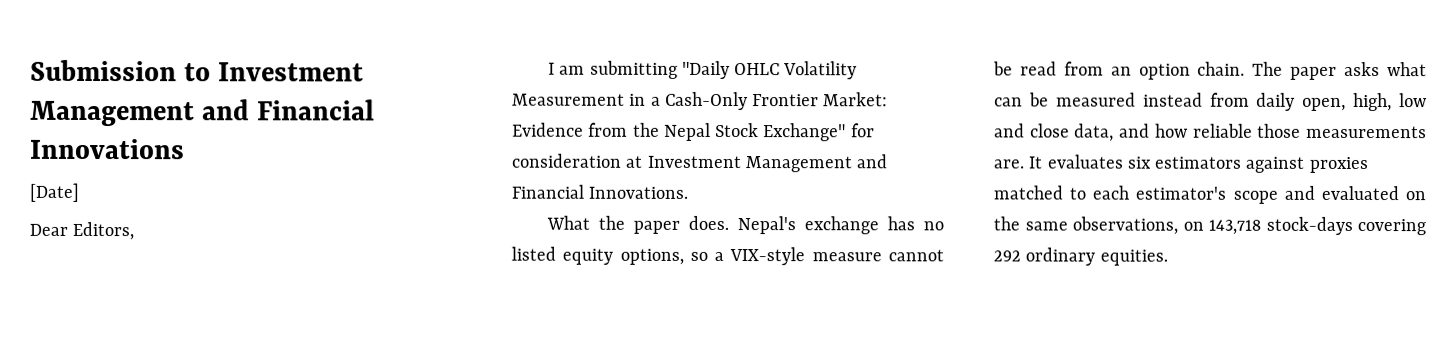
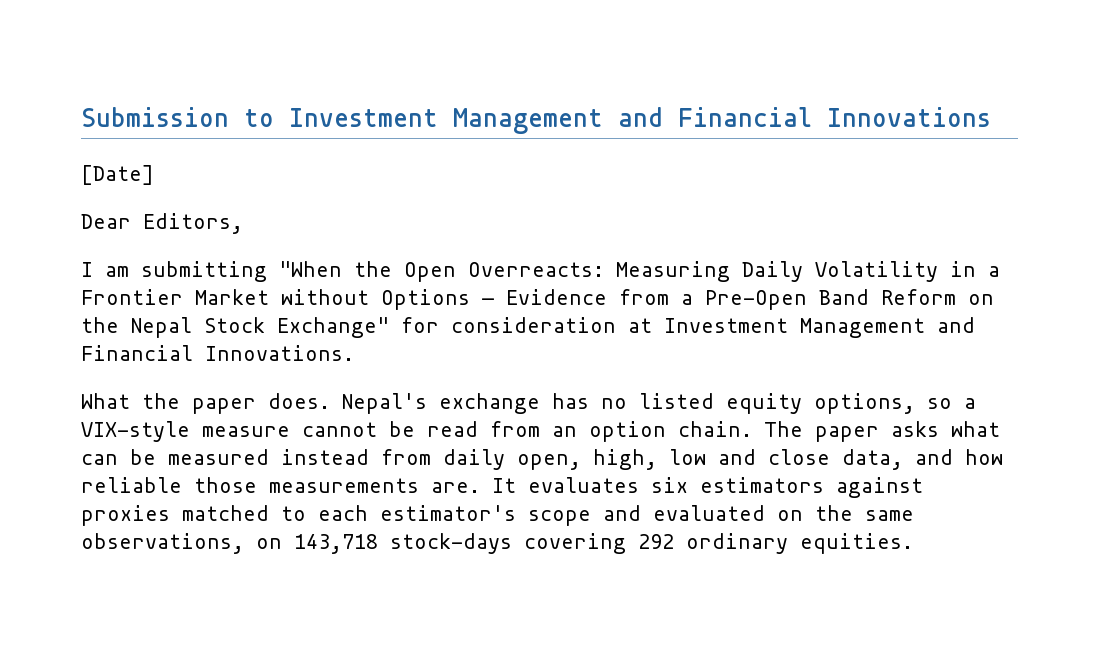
[681,60,858,80] [512,91,889,111] [512,122,629,137] "Daily OHLC Volatility Measurement in a Cash-Only Frontier Market: Evidence from -> [279,261,1000,282] [81,289,994,310] "When the Open Overreacts: Measuring Daily Volatility in a Frontier Market without Options — Evidence from a Pre-Open Band Reform on

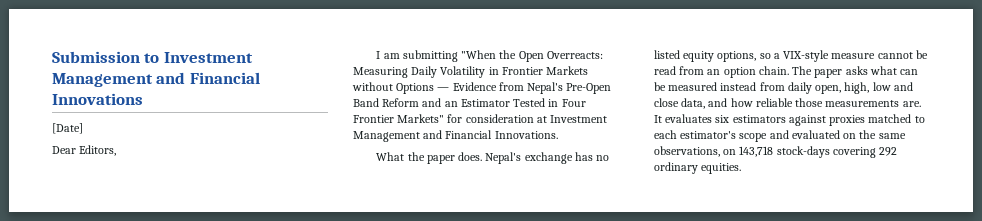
[988,266,1000,277] [81,289,269,305] a Frontier Market -> [501,66,589,75] Frontier Markets
[681,294,693,305] a -> [527,82,564,94] Nepal's
[968,294,994,305] [81,317,389,338] on the Nepal Stock Exchange" -> [422,98,586,107] [353,114,445,123] and an Estimator Tested in Four Frontier Markets"

